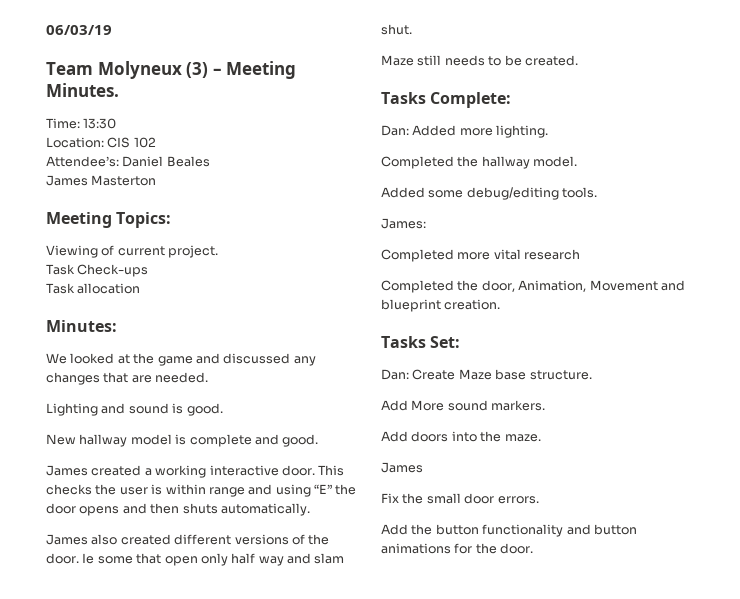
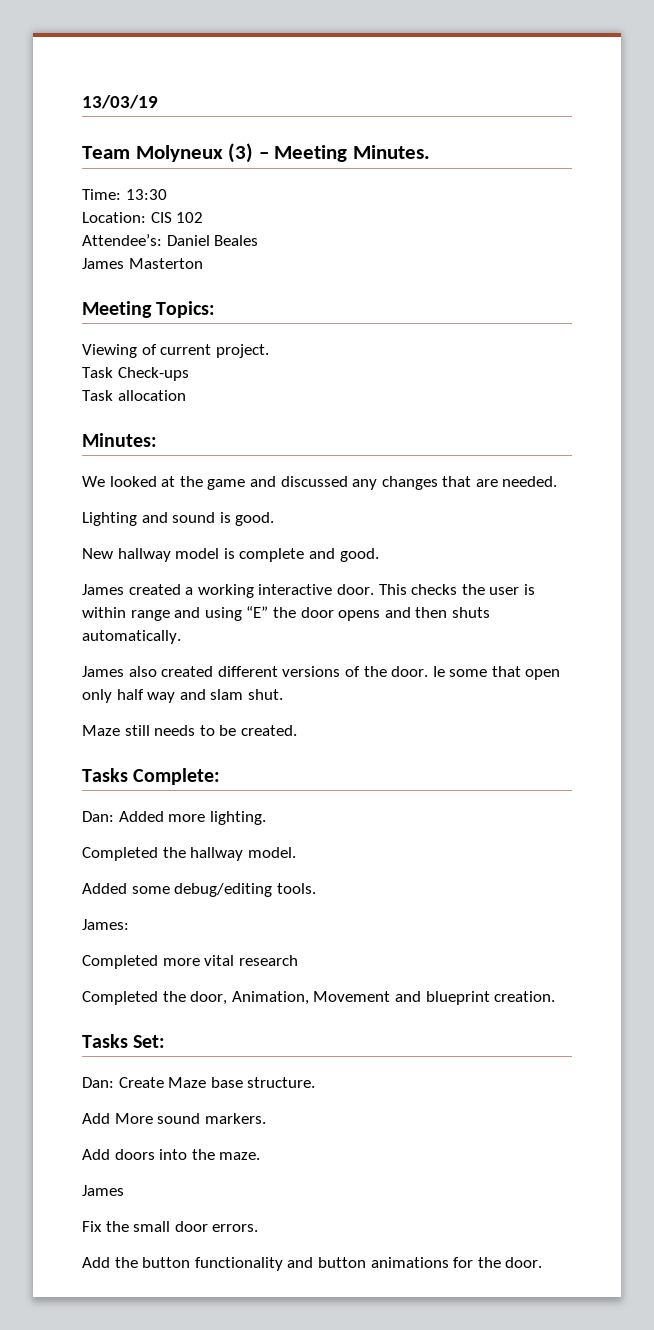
[46,25,112,35] 06/03/19 -> [82,95,158,109] 13/03/19

